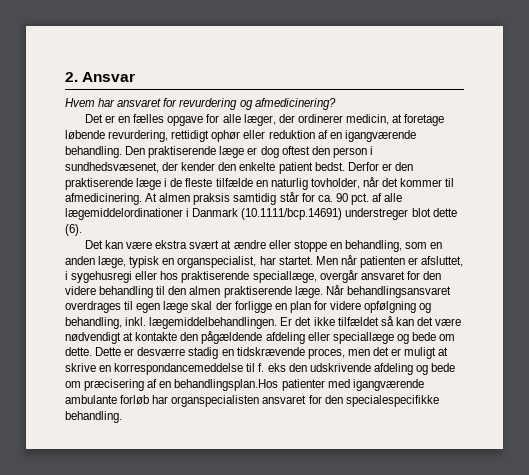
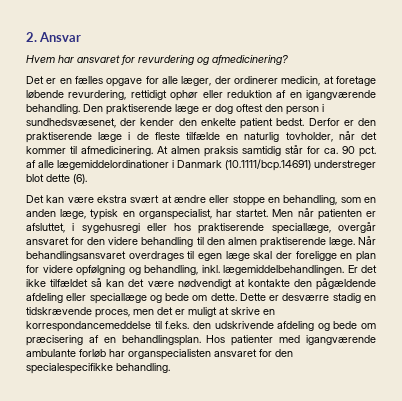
[234,301,272,313] forligge -> [295,251,337,261] foreligge
[258,363,286,372] f. eks -> [165,321,190,329] f.eks.
[174,379,279,391] behandlingsplan.Hos -> [121,335,226,346] behandlingsplan. Hos

